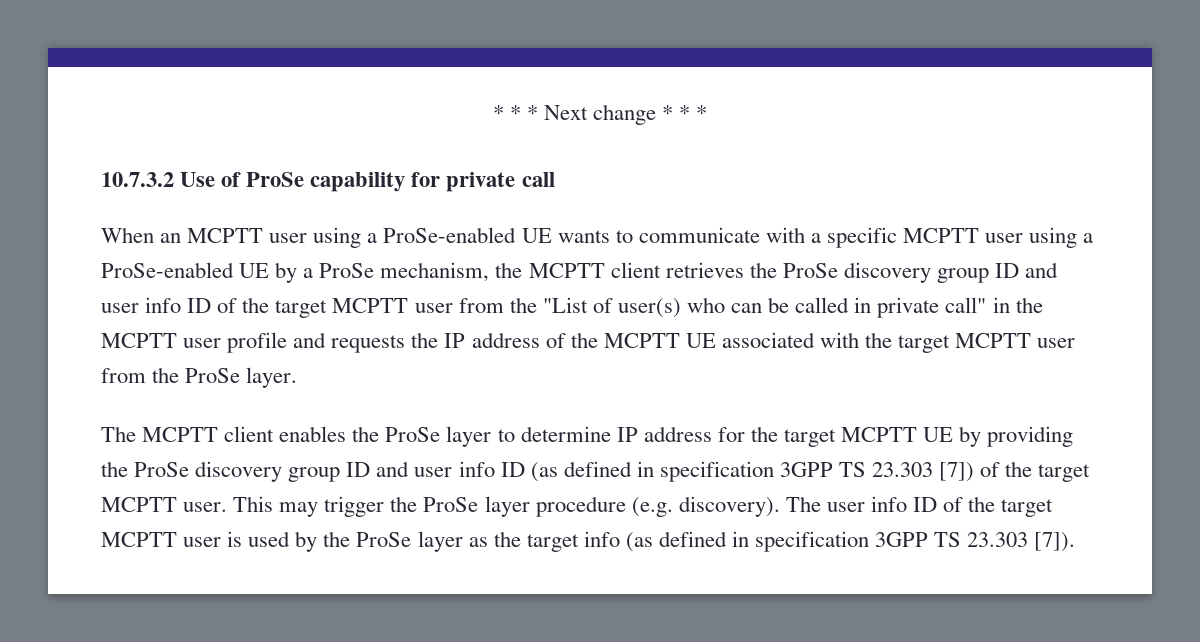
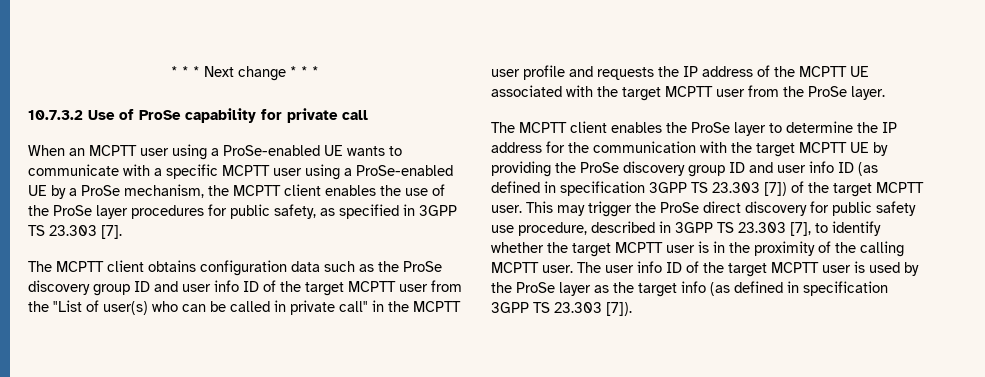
[665,262,744,278] retrieves -> [325,184,445,196] [28,204,457,219] [28,225,122,239] [28,260,374,276] enables the use of the ProSe layer procedures for public safety, as specified in 3GPP TS 23.303 [7]. // The MCPTT client obtains configuration data such as
(611, 434) none -> [857,122,878,133] the
(778, 434) none -> [593,141,752,153] communication with the
[484,496,780,517] layer procedure (e.g. discovery). -> [703,201,916,216] [491,221,881,236] [491,241,904,257] [491,262,573,273] direct discovery for public safety use procedure, described in 3GPP TS 23.303 [7], to identify whether the target MCPTT user is in the proximity of the calling MCPTT user.

